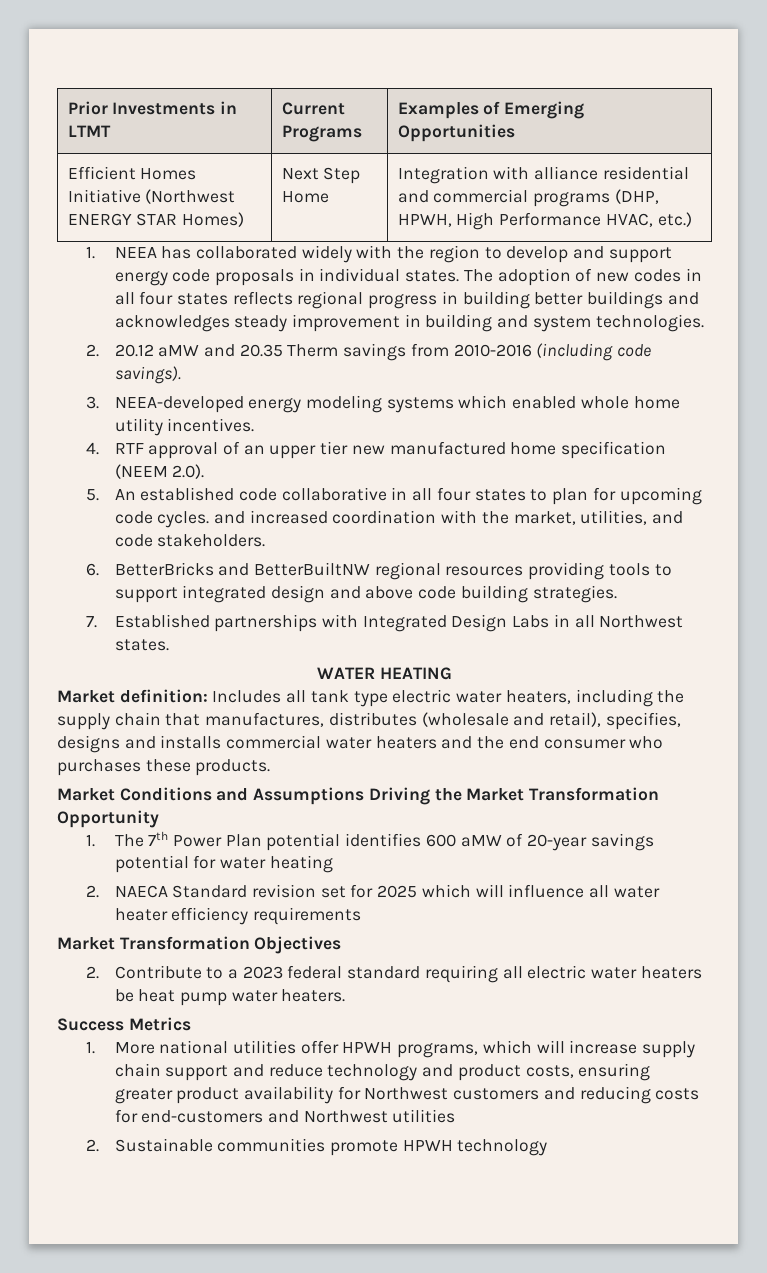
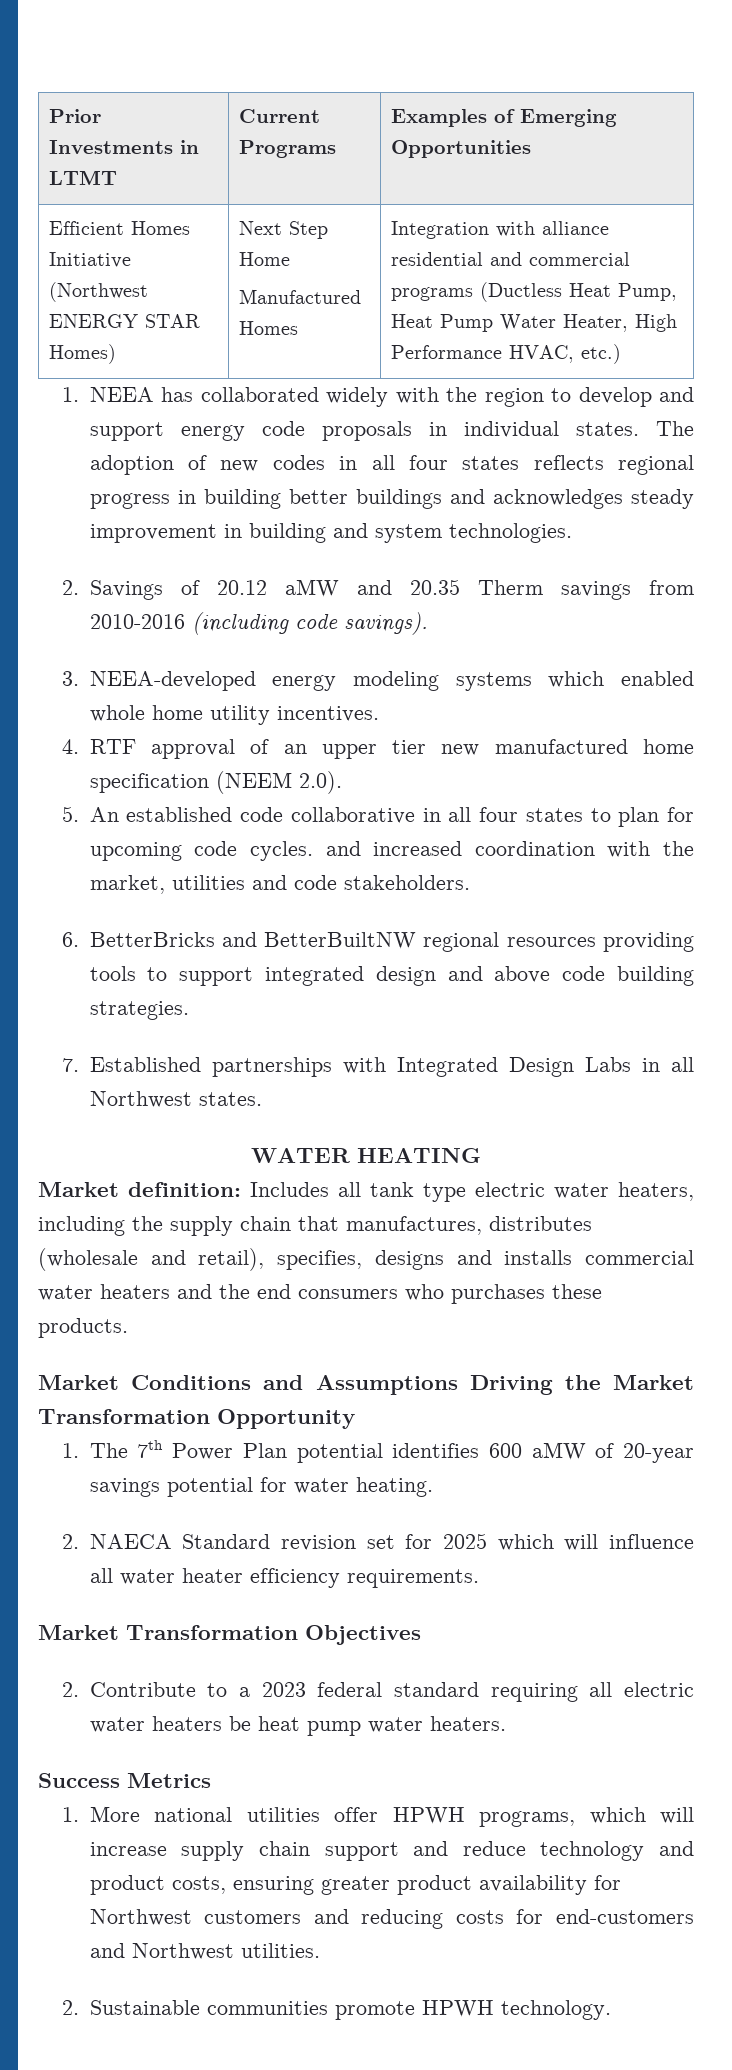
(329, 197) none -> [239,289,362,304] [239,321,299,335] // Manufactured Homes
[614,189,659,204] [397,214,452,227] (DHP, HPWH, -> [480,282,678,302] [391,314,629,332] (Ductless Heat Pump, Heat Pump Water Heater,
(99, 350) none -> [89,580,200,600] Savings of
[580,510,648,525] utilities, -> [171,875,245,890] utilities
[543,739,626,749] consumer -> [298,1289,398,1299] consumers
[269,855,333,873] heating -> [355,1477,433,1497] heating.
[253,907,362,925] requirements -> [346,1569,479,1588] requirements.
[392,1109,456,1123] utilities -> [240,1943,320,1958] utilities.
[457,1139,548,1156] technology -> [500,2000,611,2020] technology.

